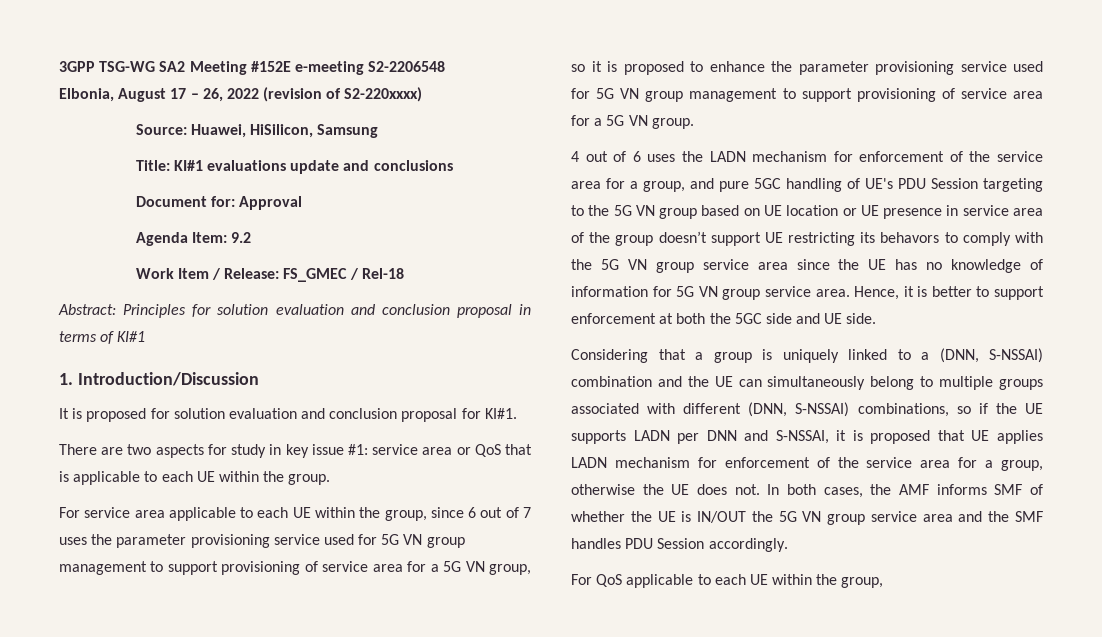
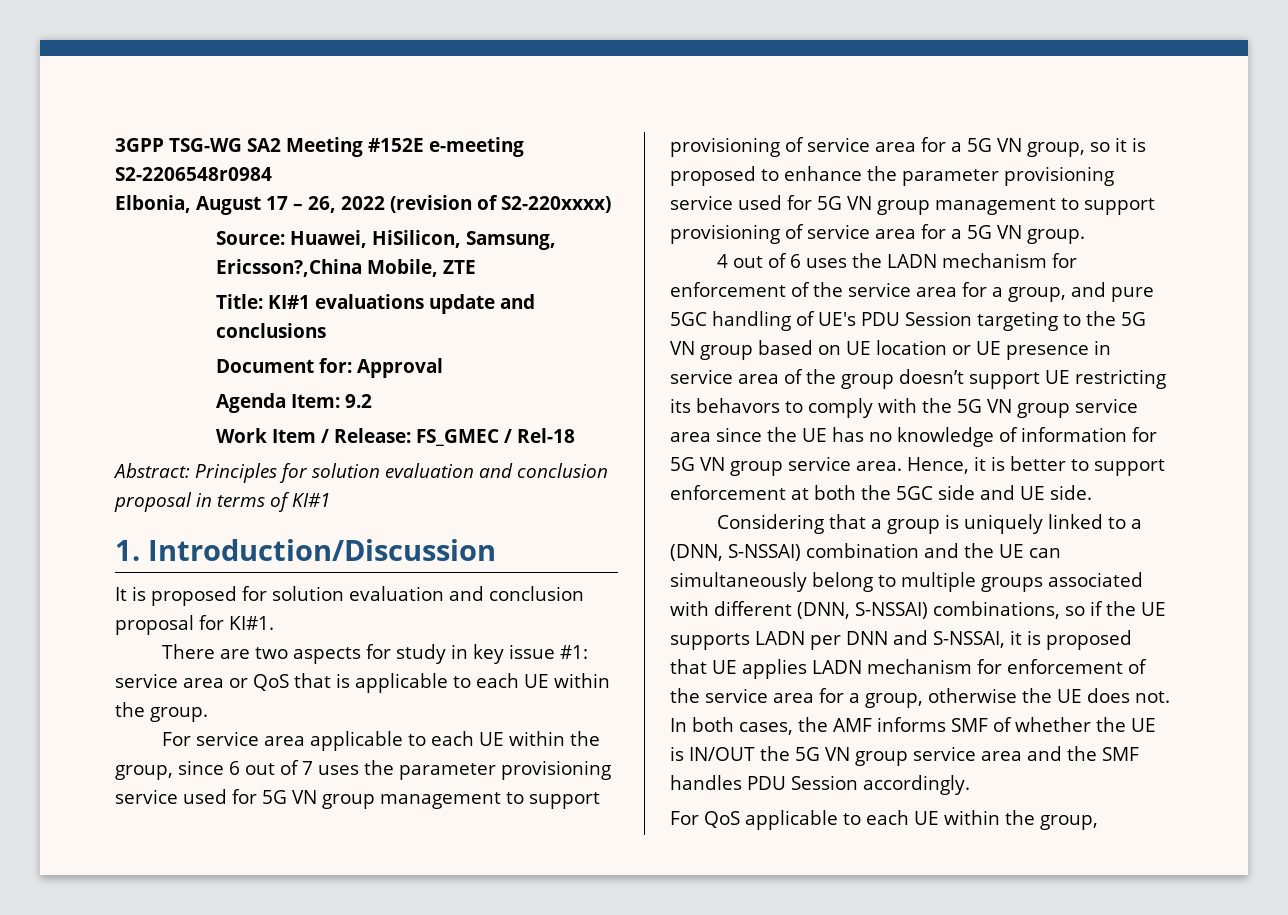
[368,61,446,72] S2-2206548 -> [115,167,272,181] S2-2206548r0984
[317,124,379,138] Samsung -> [466,231,557,250] [216,259,477,277] Samsung, Ericsson?,China Mobile, ZTE

